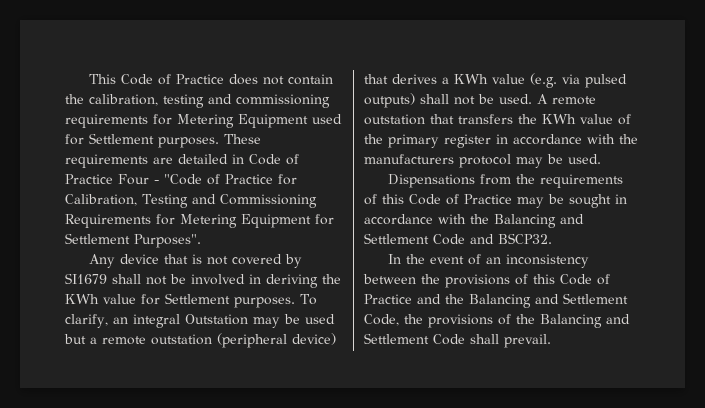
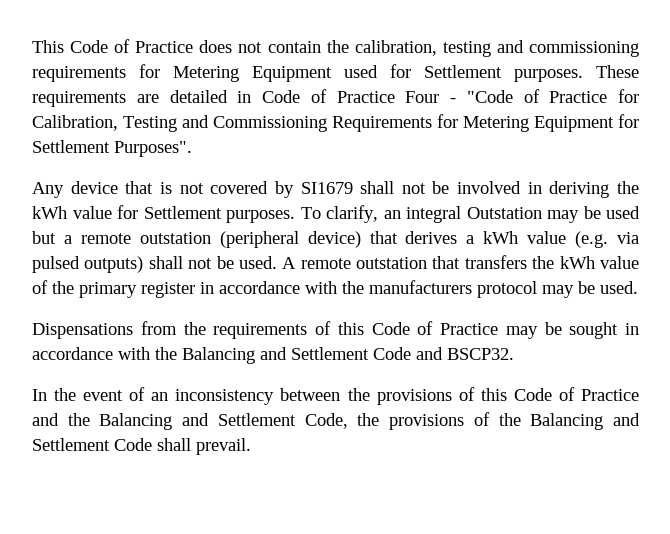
[65,294,99,304] KWh -> [32,206,67,219] kWh
[454,74,488,84] KWh -> [483,231,519,244] kWh
[542,114,576,124] KWh -> [559,256,595,269] kWh

